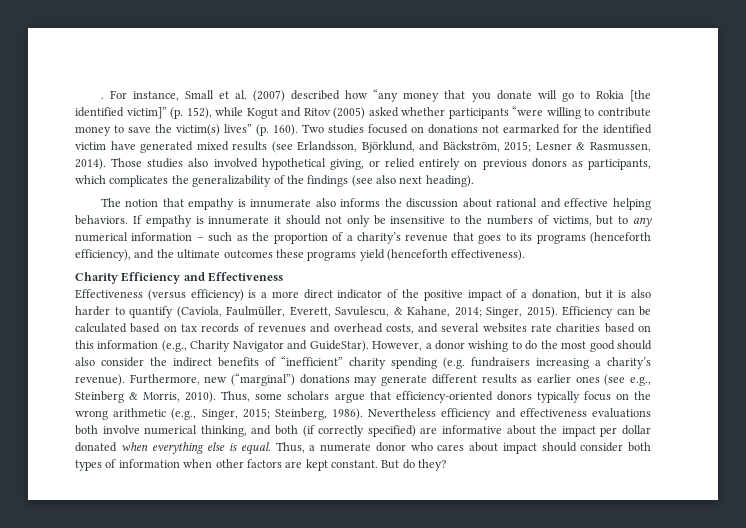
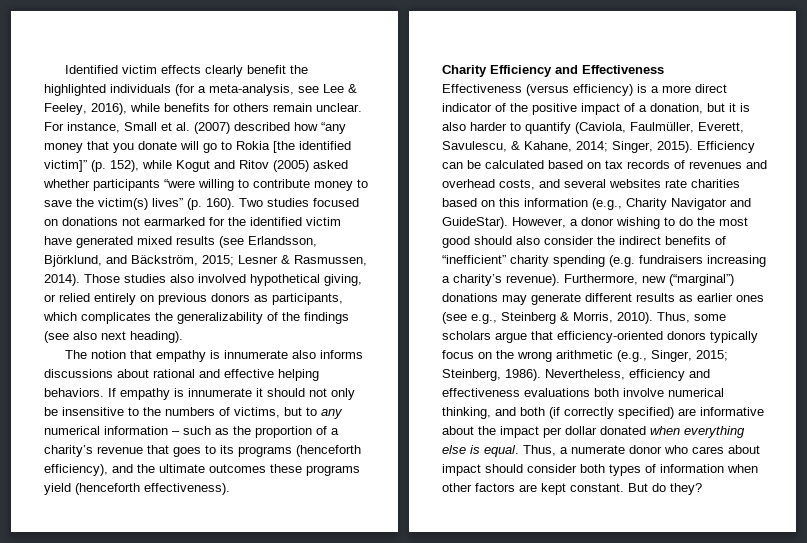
[100,97,104,99] . -> [65,65,309,77] [44,84,357,96] [44,103,362,115] Identified victim effects clearly benefit the highlighted individuals (for a meta-analysis, see Lee & Feeley, 2016), while benefits for others remain unclear.
[384,198,459,208] the discussion -> [44,369,113,378] discussions
[368,408,437,417] Nevertheless -> [545,369,625,380] Nevertheless,

